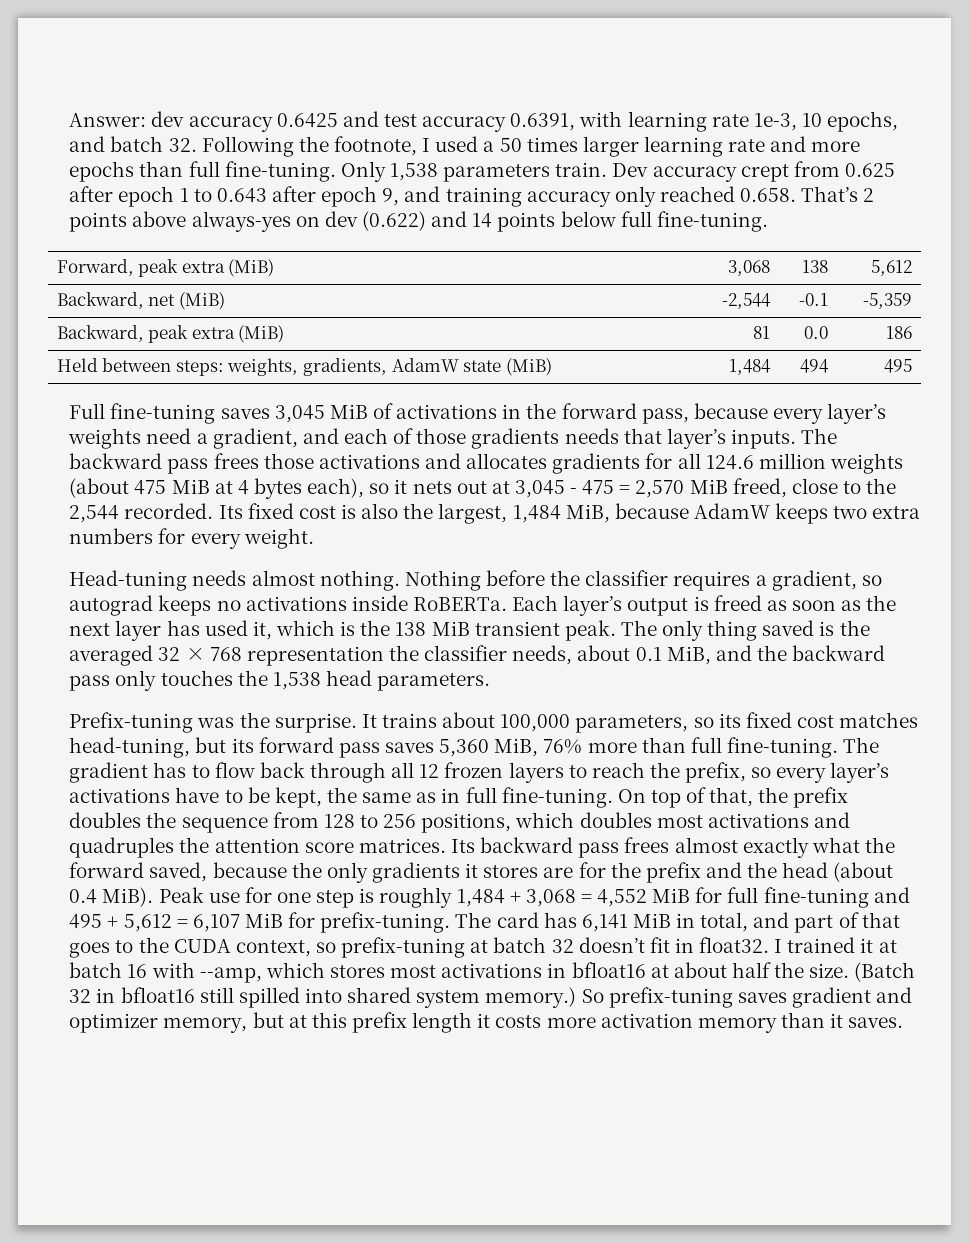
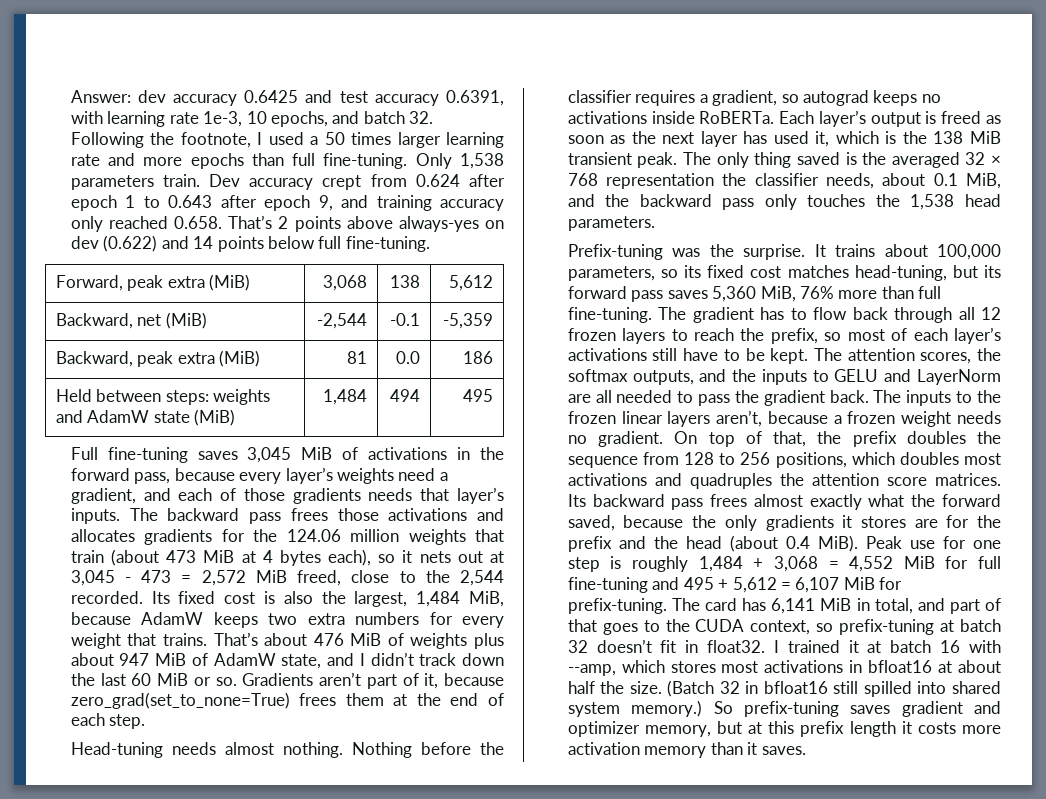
[844,163,895,177] 0.625 -> [415,174,460,187] 0.624
[227,358,387,376] weights, gradients, -> [213,389,271,405] [55,410,83,423] weights and
[677,453,903,474] [69,478,167,498] all 124.6 million weights (about 475 -> [253,529,504,545] [70,549,197,566] the 124.06 million weights that train (about 473
[582,480,685,498] 475 = 2,570 -> [141,570,246,586] 473 = 2,572
[243,528,314,549] weight. -> [70,632,505,649] [70,652,504,669] [70,672,504,689] [70,692,505,709] [70,713,146,729] weight that trains. That’s about 476 MiB of weights plus about 947 MiB of AdamW state, and I didn’t track down the last 60 MiB or so. Gradients aren’t part of it, because zero_grad(set_to_none=True) frees them at the end of each step.
[776,767,827,783] every -> [847,328,948,341] most of each
(171, 795) none -> [652,348,678,361] still
[274,787,613,808] kept, the same as in full fine-tuning. -> [770,348,1001,364] [567,369,1002,385] [567,390,1002,406] [567,410,1002,427] [567,431,664,447] kept. The attention scores, the softmax outputs, and the inputs to GELU and LayerNorm are all needed to pass the gradient back. The inputs to the frozen linear layers aren’t, because a frozen weight needs no gradient.

